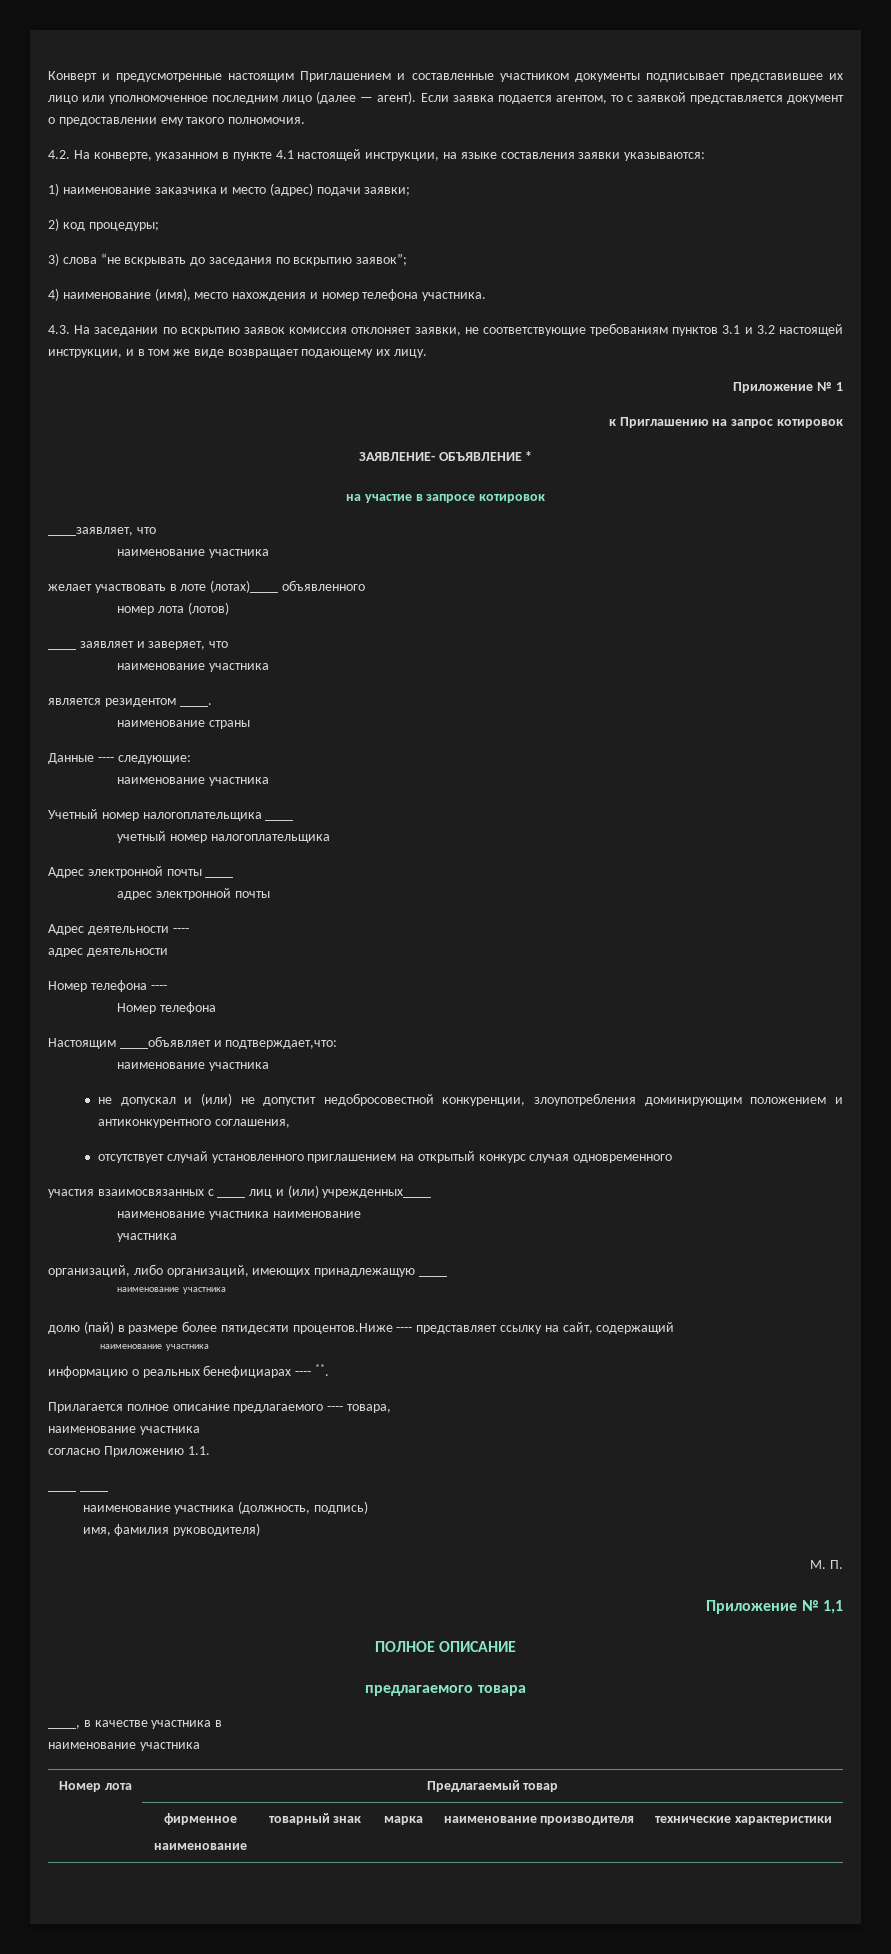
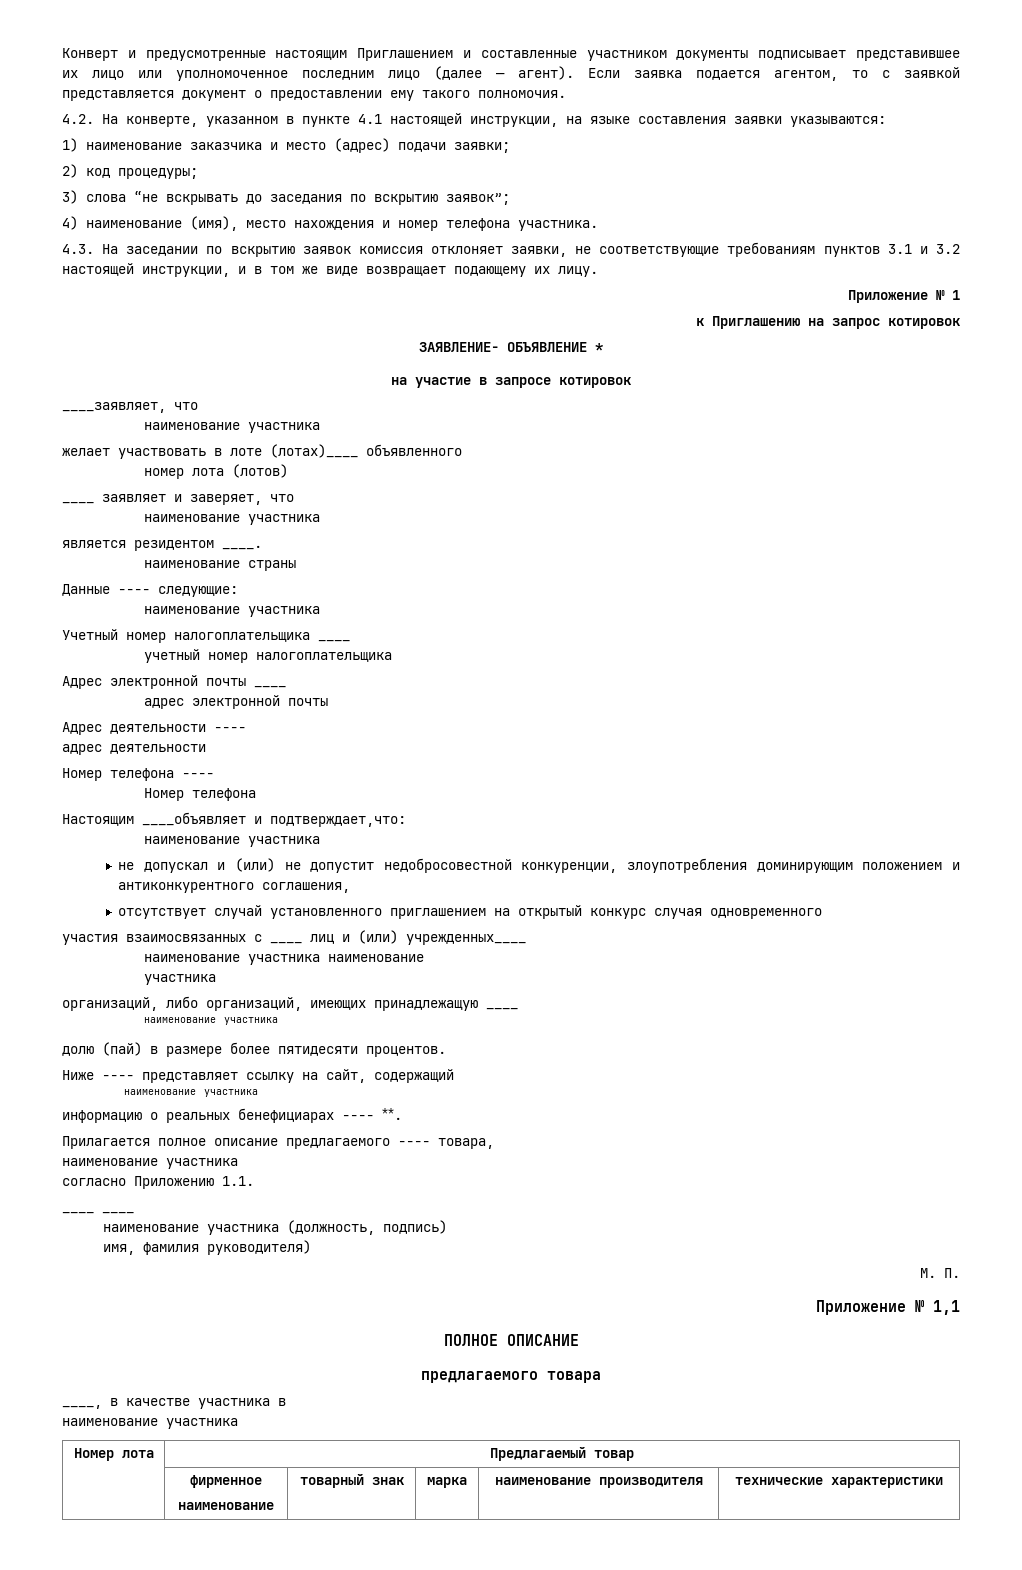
[292,1323,393,1334] процентов.Ниже -> [366,1046,446,1057] [62,1070,94,1080] процентов. // Ниже

